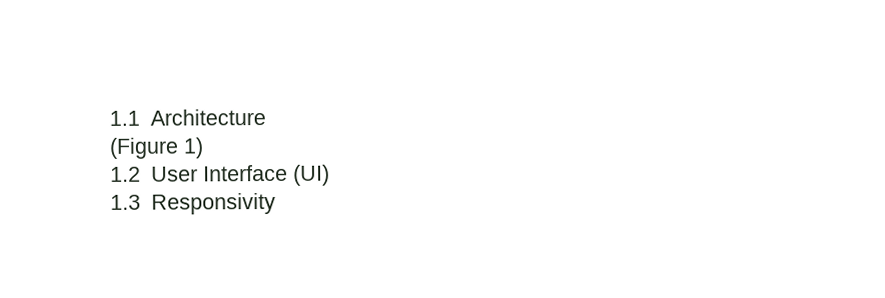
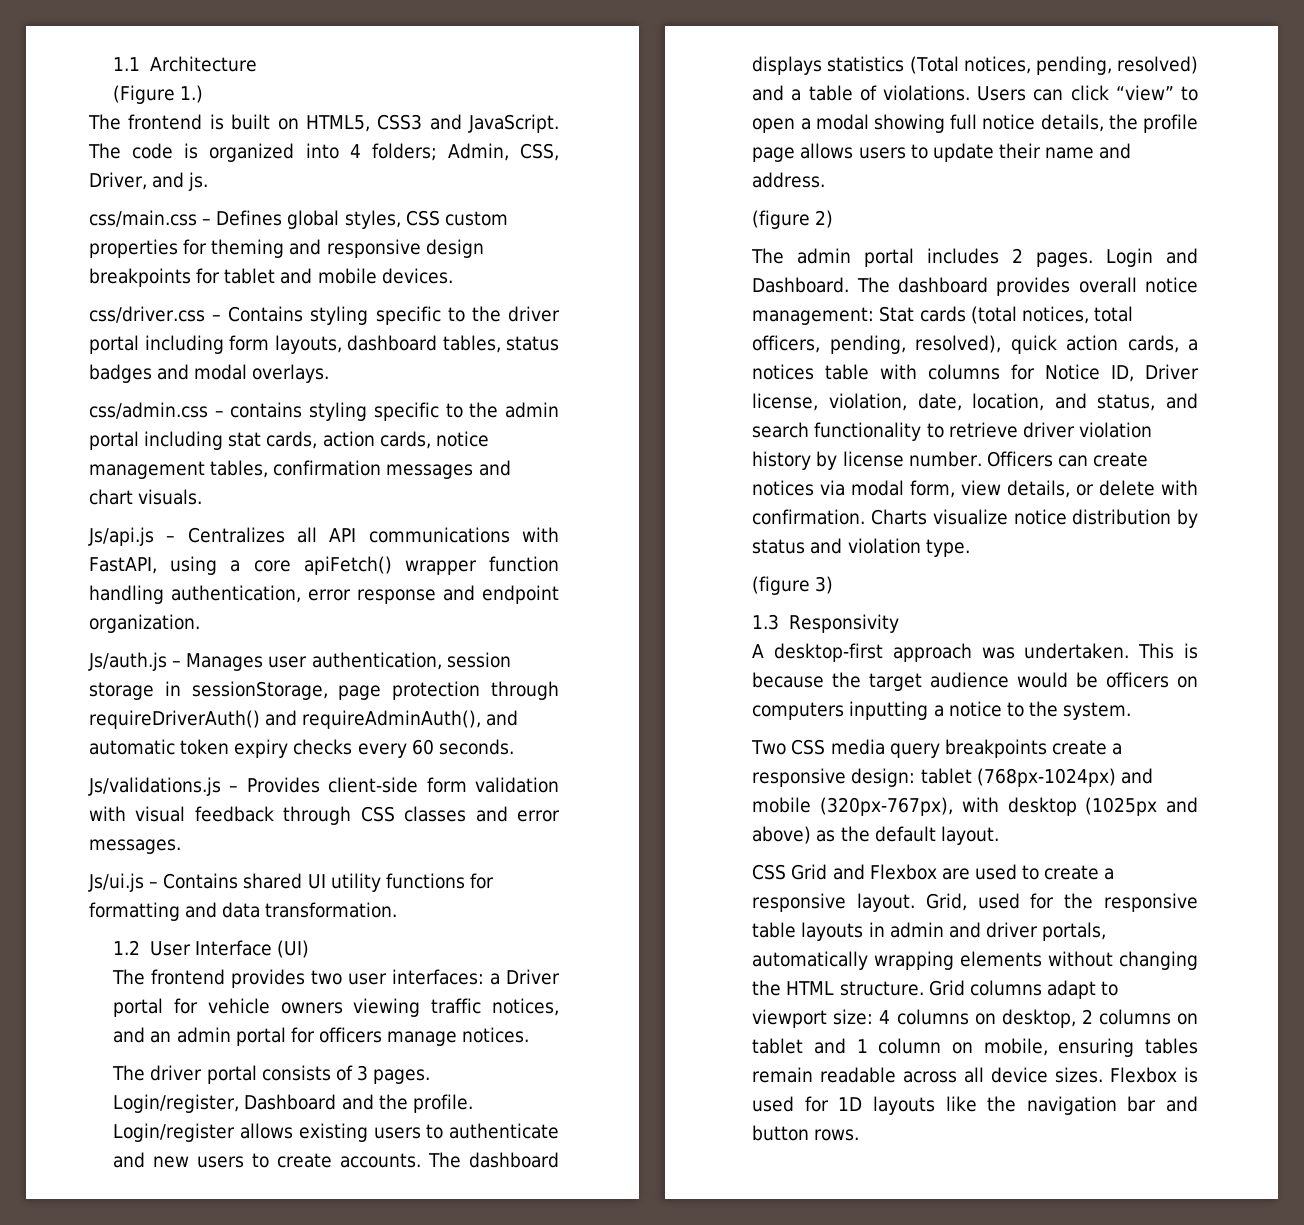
[183,137,205,159] [110,164,330,186] [110,192,276,215] 1) // 1.2 User Interface (UI) // 1.3 Responsivity -> [180,85,204,103] [88,114,559,133] [88,143,559,162] [89,172,209,191] [89,210,508,229] [89,239,484,258] [89,268,453,287] [89,306,560,325] [89,335,559,354] [89,364,330,383] [89,402,559,421] [89,431,489,450] [89,460,511,479] [89,489,203,505] [88,527,559,546] [89,556,559,575] [89,585,559,604] [89,614,200,633] [88,652,511,671] [89,681,559,700] [89,710,519,729] [89,739,514,758] [88,777,559,796] [89,806,561,825] [89,839,181,854] [88,873,494,892] [89,902,398,921] [113,940,310,958] [112,969,560,988] [113,998,559,1017] [113,1027,530,1046] [112,1065,431,1084] [113,1094,473,1113] [113,1123,559,1142] [113,1152,559,1168] [752,56,1198,75] [752,85,1198,101] [752,114,1198,133] [752,143,1132,162] [752,172,826,188] [752,210,834,229] [751,248,1198,267] [752,277,1198,296] [752,306,1133,325] [752,335,1198,354] [752,364,1199,382] [752,393,1198,411] [752,422,1152,441] [752,451,1149,470] [752,480,1198,498] [752,509,1198,528] [752,538,970,557] [752,576,834,595] [752,614,899,633] [752,643,1198,662] [752,672,1198,691] [752,701,1132,720] [751,739,1123,758] [752,768,1153,787] [752,797,1198,816] [752,826,999,845] [752,864,1115,880] [752,893,1198,912] [752,922,1107,941] [752,951,1198,970] [752,980,1119,999] [752,1009,1198,1028] [752,1038,1198,1057] [752,1067,1198,1083] [752,1096,1198,1115] [752,1125,860,1141] 1.) // The frontend is built on HTML5, CSS3 and JavaScript. The code is organized into 4 folders; Admin, CSS, Driver, and js. // css/main.css – Defines global styles, CSS custom properties for theming and responsive design breakpoints for tablet and mobile devices. // css/driver.css – Contains styling specific to the driver portal including form layouts, dashboard tables, status badges and modal overlays. // css/admin.css – contains styling specific to the admin portal including stat cards, action cards, notice management tables, confirmation messages and chart visuals. // Js/api.js – Centralizes all API communications with FastAPI, using a core apiFetch() wrapper function handling authentication, error response and endpoint organization. // Js/auth.js – Manages user authentication, session storage in sessionStorage, page protection through requireDriverAuth() and requireAdminAuth(), and automatic token expiry checks every 60 seconds. // Js/validations.js – Provides client-side form validation with visual feedback through CSS classes and error messages. // Js/ui.js – Contains shared UI utility functions for formatting and data transformation. // 1.2 User Interface (UI) // The frontend provides two user interfaces: a Driver portal for vehicle owners viewing traffic notices, and an admin portal for officers manage notices. // The driver portal consists of 3 pages. Login/register, Dashboard and the profile. Login/register allows existing users to authenticate and new users to create accounts. The dashboard displays statistics (Total notices, pending, resolved) and a table of violations. Users can click “view” to open a modal showing full notice details, the profile page allows users to update their name and address. // (figure 2) // The admin portal includes 2 pages. Login and Dashboard. The dashboard provides overall notice management: Stat cards (total notices, total officers, pending, resolved), quick action cards, a notices table with columns for Notice ID, Driver license, violation, date, location, and status, and search functionality to retrieve driver violation history by license number. Officers can create notices via modal form, view details, or delete with confirmation. Charts visualize notice distribution by status and violation type. // (figure 3) // 1.3 Responsivity // A desktop-first approach was undertaken. This is because the target audience would be officers on computers inputting a notice to the system. // Two CSS media query breakpoints create a responsive design: tablet (768px-1024px) and mobile (320px-767px), with desktop (1025px and above) as the default layout. // CSS Grid and Flexbox are used to create a responsive layout. Grid, used for the responsive table layouts in admin and driver portals, automatically wrapping elements without changing the HTML structure. Grid columns adapt to viewport size: 4 columns on desktop, 2 columns on tablet and 1 column on mobile, ensuring tables remain readable across all device sizes. Flexbox is used for 1D layouts like the navigation bar and button rows.

